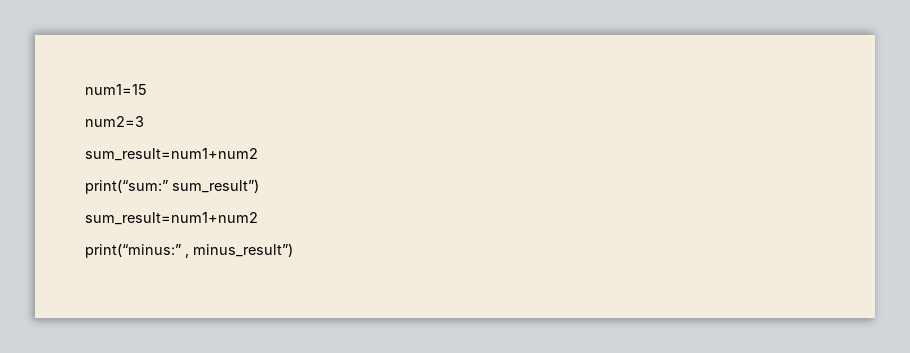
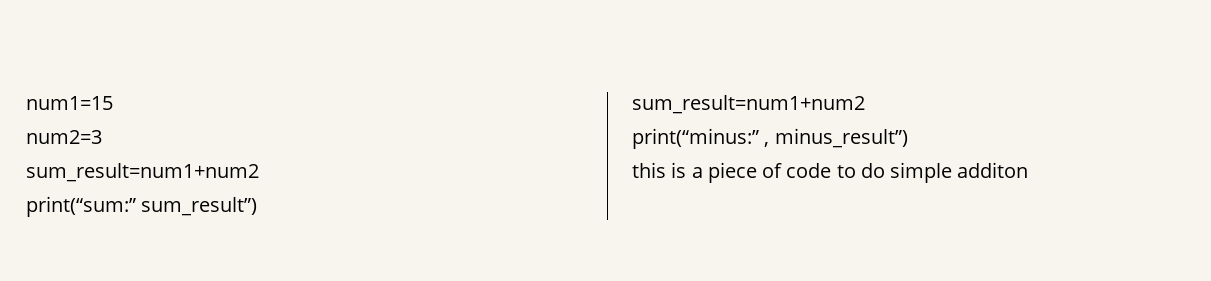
(293, 250) none -> [632,162,1029,183] // this is a piece of code to do simple additon

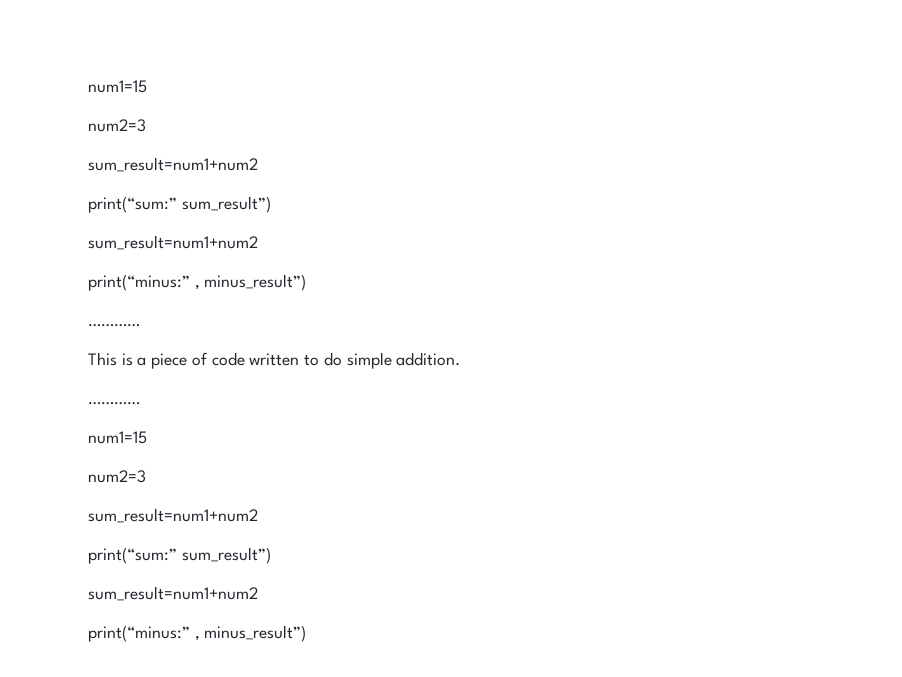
[632,162,666,178] this -> [88,323,140,327] [88,352,117,366] ………… // This
(832, 170) none -> [249,353,300,366] written
[957,162,1029,178] additon -> [396,352,461,366] [88,401,140,405] [88,431,147,444] [88,470,146,483] [88,508,258,523] [88,547,271,564] [88,586,258,601] [88,625,307,642] addition. // ………… // num1=15 // num2=3 // sum_result=num1+num2 // print(“sum:” sum_result”) // sum_result=num1+num2 // print(“minus:” , minus_result”)

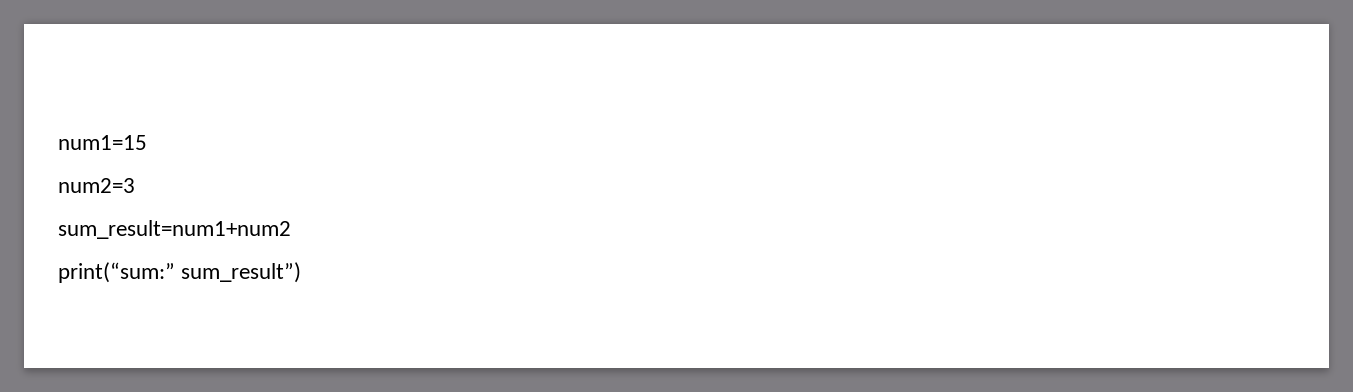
[88,80,147,93] [88,119,146,132] [88,157,258,172] [88,196,271,213] [88,235,258,250] [88,274,307,291] [88,323,140,327] [88,352,461,369] [88,401,140,405] [88,431,147,444] [88,470,146,483] [88,508,258,523] [88,547,271,564] [88,586,258,601] [88,625,307,642] num1=15 // num2=3 // sum_result=num1+num2 // print(“sum:” sum_result”) // sum_result=num1+num2 // print(“minus:” , minus_result”) // ………… // This is a piece of code written to do simple addition. // ………… // num1=15 // num2=3 // sum_result=num1+num2 // print(“sum:” sum_result”) // sum_result=num1+num2 // print(“minus:” , minus_result”) -> [58,135,147,150] [58,178,135,193] [58,220,291,239] [58,262,302,283] num1=15 // num2=3 // sum_result=num1+num2 // print(“sum:” sum_result”)

